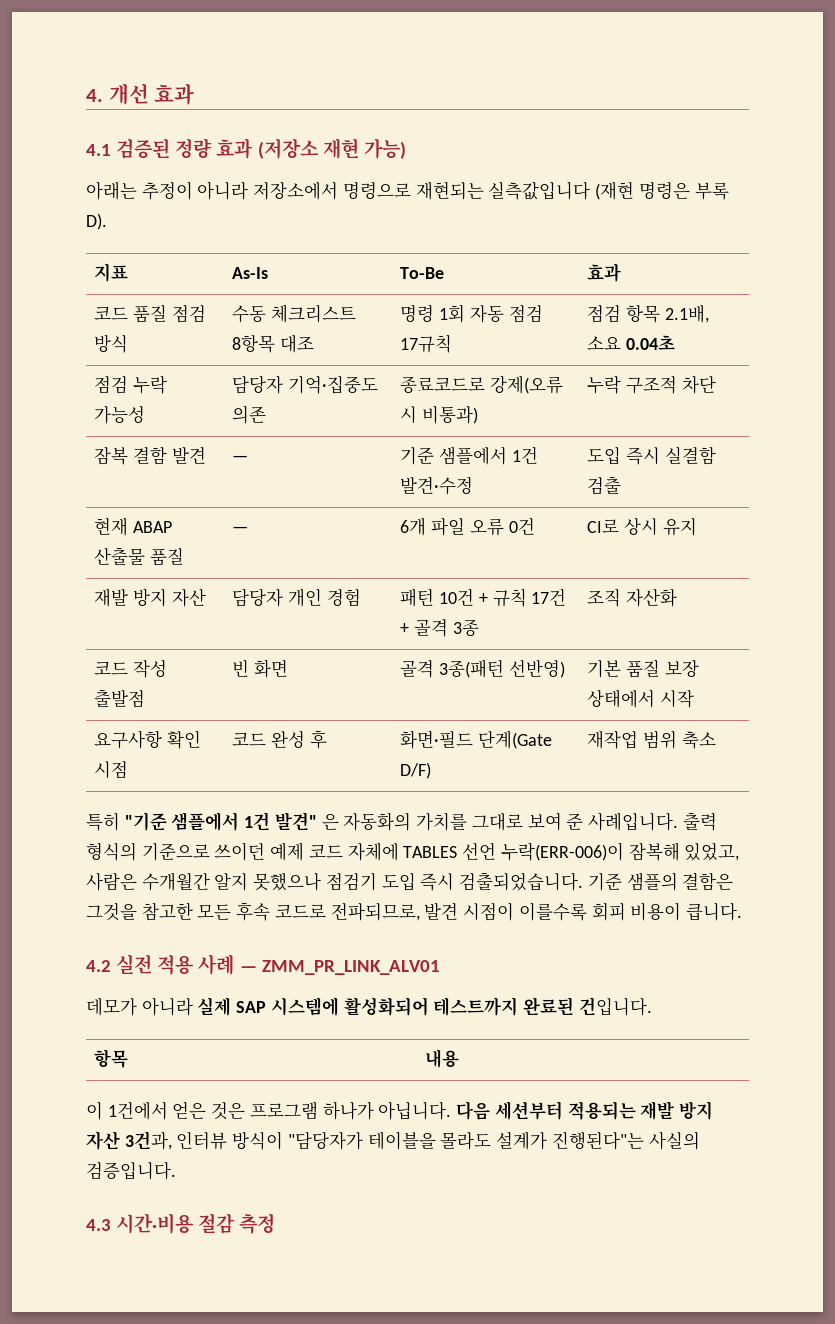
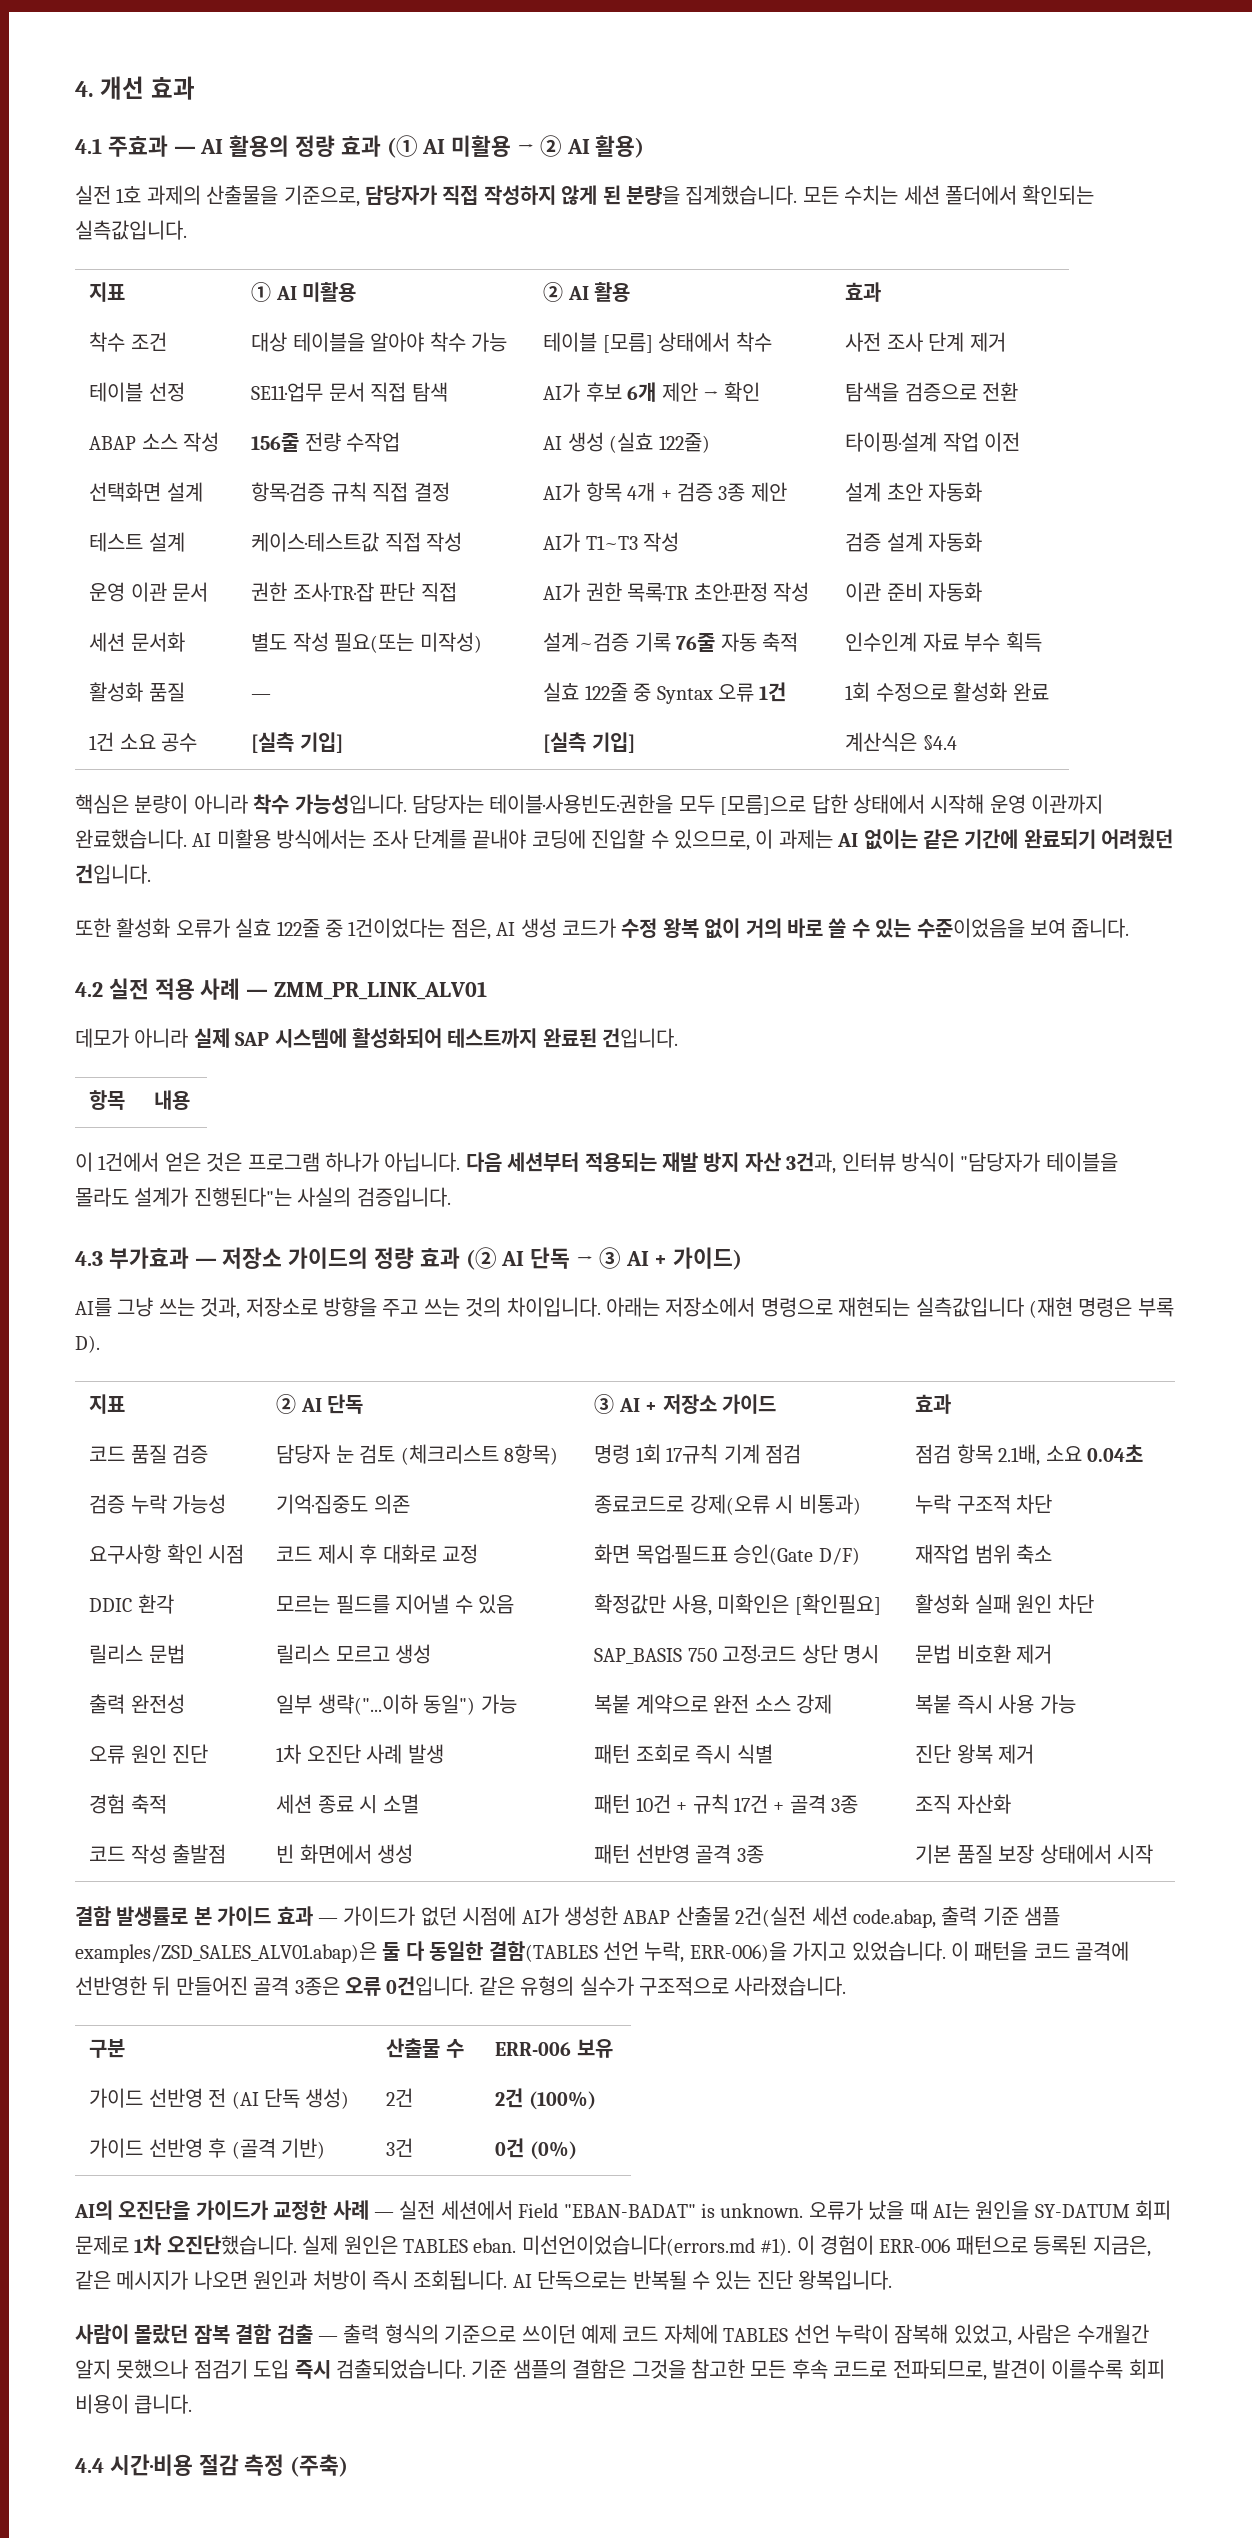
[116,138,406,159] [86,181,729,200] [86,213,107,230] [94,263,129,282] [232,267,269,279] [400,267,445,279] [587,263,622,282] [94,304,206,323] [94,334,129,353] [232,304,357,323] [232,334,315,353] [400,304,543,323] [400,334,453,353] [587,304,709,323] [587,335,676,350] [94,375,168,394] [94,406,146,424] [232,375,379,394] [232,405,267,424] [400,375,564,394] [400,405,479,424] [587,375,716,394] [94,446,206,465] [232,455,249,462] [400,446,538,465] [400,476,474,495] [587,446,716,465] [587,476,622,495] [94,517,173,536] [94,547,185,566] [232,526,249,533] [400,517,535,536] [587,518,697,536] [94,588,206,607] [232,588,361,607] [400,588,567,607] [400,619,479,637] [587,588,678,607] [94,660,168,678] [94,689,146,708] [232,659,289,678] [400,659,565,678] [587,659,699,678] [587,689,695,708] [94,730,202,749] [94,761,129,779] [232,730,327,749] [400,730,553,749] [400,762,432,779] [587,730,716,749] [86,812,717,831] [86,842,740,861] [86,872,734,891] [86,902,742,921] 검증된 정량 효과 (저장소 재현 가능) // 아래는 추정이 아니라 저장소에서 명령으로 재현되는 실측값입니다 (재현 명령은 부록 D). // 지표 | As-Is | To-Be | 효과 // 코드 품질 점검 방식 | 수동 체크리스트 8항목 대조 | 명령 1회 자동 점검 17규칙 | 점검 항목 2.1배, 소요 0.04초 // 점검 누락 가능성 | 담당자 기억·집중도 의존 | 종료코드로 강제(오류 시 비통과) | 누락 구조적 차단 // 잠복 결함 발견 | — | 기준 샘플에서 1건 발견·수정 | 도입 즉시 실결함 검출 // 현재 ABAP 산출물 품질 | — | 6개 파일 오류 0건 | CI로 상시 유지 // 재발 방지 자산 | 담당자 개인 경험 | 패턴 10건 + 규칙 17건 + 골격 3종 | 조직 자산화 // 코드 작성 출발점 | 빈 화면 | 골격 3종(패턴 선반영) | 기본 품질 보장 상태에서 시작 // 요구사항 확인 시점 | 코드 완성 후 | 화면·필드 단계(Gate D/F) | 재작업 범위 축소 // 특히 "기준 샘플에서 1건 발견" 은 자동화의 가치를 그대로 보여 준 사례입니다. 출력 형식의 기준으로 쓰이던 예제 코드 자체에 TABLES 선언 누락(ERR-006)이 잠복해 있었고, 사람은 수개월간 알지 못했으나 점검기 도입 즉시 검출되었습니다. 기준 샘플의 결함은 그것을 참고한 모든 후속 코드로 전파되므로, 발견 시점이 이를수록 회피 비용이 큽니다. -> [107,135,645,158] [75,185,1095,207] [75,220,187,240] [89,282,126,302] [251,282,357,302] [543,282,631,302] [845,282,882,302] [89,332,167,352] [251,332,507,352] [543,332,772,353] [845,332,1006,352] [89,382,185,402] [251,382,448,402] [543,382,761,402] [845,382,1019,402] [89,432,220,452] [251,432,401,452] [543,432,710,453] [845,432,1021,452] [89,482,203,502] [251,482,450,502] [543,482,787,502] [845,482,983,502] [89,532,185,552] [251,532,463,552] [543,532,680,552] [845,532,983,552] [89,582,209,602] [251,582,457,602] [543,582,809,602] [845,582,983,602] [89,632,185,652] [251,632,482,653] [543,632,798,652] [845,632,1042,652] [89,682,185,702] [251,694,272,700] [543,682,787,704] [845,682,1049,702] [89,732,198,752] [251,732,343,753] [543,732,635,753] [845,732,957,752] [75,794,1104,815] [75,829,1174,851] [75,864,151,884] [75,918,1130,940] 주효과 — AI 활용의 정량 효과 (① AI 미활용 → ② AI 활용) // 실전 1호 과제의 산출물을 기준으로, 담당자가 직접 작성하지 않게 된 분량을 집계했습니다. 모든 수치는 세션 폴더에서 확인되는 실측값입니다. // 지표 | ① AI 미활용 | ② AI 활용 | 효과 // 착수 조건 | 대상 테이블을 알아야 착수 가능 | 테이블 [모름] 상태에서 착수 | 사전 조사 단계 제거 // 테이블 선정 | SE11·업무 문서 직접 탐색 | AI가 후보 6개 제안 → 확인 | 탐색을 검증으로 전환 // ABAP 소스 작성 | 156줄 전량 수작업 | AI 생성 (실효 122줄) | 타이핑·설계 작업 이전 // 선택화면 설계 | 항목·검증 규칙 직접 결정 | AI가 항목 4개 + 검증 3종 제안 | 설계 초안 자동화 // 테스트 설계 | 케이스·테스트값 직접 작성 | AI가 T1~T3 작성 | 검증 설계 자동화 // 운영 이관 문서 | 권한 조사·TR·잡 판단 직접 | AI가 권한 목록·TR 초안·판정 작성 | 이관 준비 자동화 // 세션 문서화 | 별도 작성 필요(또는 미작성) | 설계~검증 기록 76줄 자동 축적 | 인수인계 자료 부수 획득 // 활성화 품질 | — | 실효 122줄 중 Syntax 오류 1건 | 1회 수정으로 활성화 완료 // 1건 소요 공수 | [실측 기입] | [실측 기입] | 계산식은 §4.4 // 핵심은 분량이 아니라 착수 가능성입니다. 담당자는 테이블·사용빈도·권한을 모두 [모름]으로 답한 상태에서 시작해 운영 이관까지 완료했습니다. AI 미활용 방식에서는 조사 단계를 끝내야 코딩에 진입할 수 있으므로, 이 과제는 AI 없이는 같은 기간에 완료되기 어려웠던 건입니다. // 또한 활성화 오류가 실효 122줄 중 1건이었다는 점은, AI 생성 코드가 수정 왕복 없이 거의 바로 쓸 수 있는 수준이었음을 보여 줍니다.
(111, 1225) none -> [108,1247,743,1270] [75,1297,1174,1319] [75,1335,100,1353] [89,1394,126,1414] [276,1394,364,1414] [594,1394,776,1414] [915,1394,952,1414] [89,1444,209,1464] [276,1444,558,1465] [594,1444,801,1464] [915,1444,1143,1466] [89,1494,227,1514] [276,1494,410,1514] [594,1494,861,1515] [915,1494,1053,1514] [89,1544,245,1564] [276,1544,478,1564] [594,1544,860,1565] [915,1544,1053,1564] [89,1594,174,1614] [276,1594,514,1614] [594,1594,881,1616] [915,1594,1094,1614] [89,1644,185,1664] [276,1644,432,1664] [594,1644,879,1664] [915,1644,1053,1664] [89,1694,185,1714] [276,1694,517,1715] [594,1694,832,1714] [915,1694,1076,1714] [89,1744,209,1764] [276,1744,444,1764] [594,1744,773,1764] [915,1744,1035,1764] [89,1794,167,1814] [276,1794,419,1814] [594,1794,859,1814] [915,1794,1011,1814] [89,1844,227,1864] [276,1844,414,1864] [594,1844,764,1864] [915,1844,1153,1864] [75,1906,1061,1928] [75,1941,1130,1963] [75,1976,847,1996] [89,2039,126,2058] [386,2038,464,2058] [495,2039,613,2058] [89,2088,350,2109] [386,2088,414,2107] [495,2088,596,2110] [89,2138,325,2159] [386,2138,414,2157] [495,2138,577,2160] [74,2200,1172,2220] [75,2235,1151,2257] [75,2270,893,2290] [75,2324,1149,2346] [75,2359,1165,2381] [75,2394,193,2414] [75,2458,104,2473] 부가효과 — 저장소 가이드의 정량 효과 (② AI 단독 → ③ AI + 가이드) // AI를 그냥 쓰는 것과, 저장소로 방향을 주고 쓰는 것의 차이입니다. 아래는 저장소에서 명령으로 재현되는 실측값입니다 (재현 명령은 부록 D). // 지표 | ② AI 단독 | ③ AI + 저장소 가이드 | 효과 // 코드 품질 검증 | 담당자 눈 검토 (체크리스트 8항목) | 명령 1회 17규칙 기계 점검 | 점검 항목 2.1배, 소요 0.04초 // 검증 누락 가능성 | 기억·집중도 의존 | 종료코드로 강제(오류 시 비통과) | 누락 구조적 차단 // 요구사항 확인 시점 | 코드 제시 후 대화로 교정 | 화면 목업·필드표 승인(Gate D/F) | 재작업 범위 축소 // DDIC 환각 | 모르는 필드를 지어낼 수 있음 | 확정값만 사용, 미확인은 [확인필요] | 활성화 실패 원인 차단 // 릴리스 문법 | 릴리스 모르고 생성 | SAP_BASIS 750 고정·코드 상단 명시 | 문법 비호환 제거 // 출력 완전성 | 일부 생략("...이하 동일") 가능 | 복붙 계약으로 완전 소스 강제 | 복붙 즉시 사용 가능 // 오류 원인 진단 | 1차 오진단 사례 발생 | 패턴 조회로 즉시 식별 | 진단 왕복 제거 // 경험 축적 | 세션 종료 시 소멸 | 패턴 10건 + 규칙 17건 + 골격 3종 | 조직 자산화 // 코드 작성 출발점 | 빈 화면에서 생성 | 패턴 선반영 골격 3종 | 기본 품질 보장 상태에서 시작 // 결함 발생률로 본 가이드 효과 — 가이드가 없던 시점에 AI가 생성한 ABAP 산출물 2건(실전 세션 code.abap, 출력 기준 샘플 examples/ZSD_SALES_ALV01.abap)은 둘 다 동일한 결함(TABLES 선언 누락, ERR-006)을 가지고 있었습니다. 이 패턴을 코드 골격에 선반영한 뒤 만들어진 골격 3종은 오류 0건입니다. 같은 유형의 실수가 구조적으로 사라졌습니다. // 구분 | 산출물 수 | ERR-006 보유 // 가이드 선반영 전 (AI 단독 생성) | 2건 | 2건 (100%) // 가이드 선반영 후 (골격 기반) | 3건 | 0건 (0%) // AI의 오진단을 가이드가 교정한 사례 — 실전 세션에서 Field "EBAN-BADAT" is unknown. 오류가 났을 때 AI는 원인을 SY-DATUM 회피 문제로 1차 오진단했습니다. 실제 원인은 TABLES eban. 미선언이었습니다(errors.md #1). 이 경험이 ERR-006 패턴으로 등록된 지금은, 같은 메시지가 나오면 원인과 처방이 즉시 조회됩니다. AI 단독으로는 반복될 수 있는 진단 왕복입니다. // 사람이 몰랐던 잠복 결함 검출 — 출력 형식의 기준으로 쓰이던 예제 코드 자체에 TABLES 선언 누락이 잠복해 있었고, 사람은 수개월간 알지 못했으나 점검기 도입 즉시 검출되었습니다. 기준 샘플의 결함은 그것을 참고한 모든 후속 코드로 전파되므로, 발견이 이를수록 회피 비용이 큽니다. // 4.4
(276, 1223) none -> [290,2454,349,2477] (주축)

